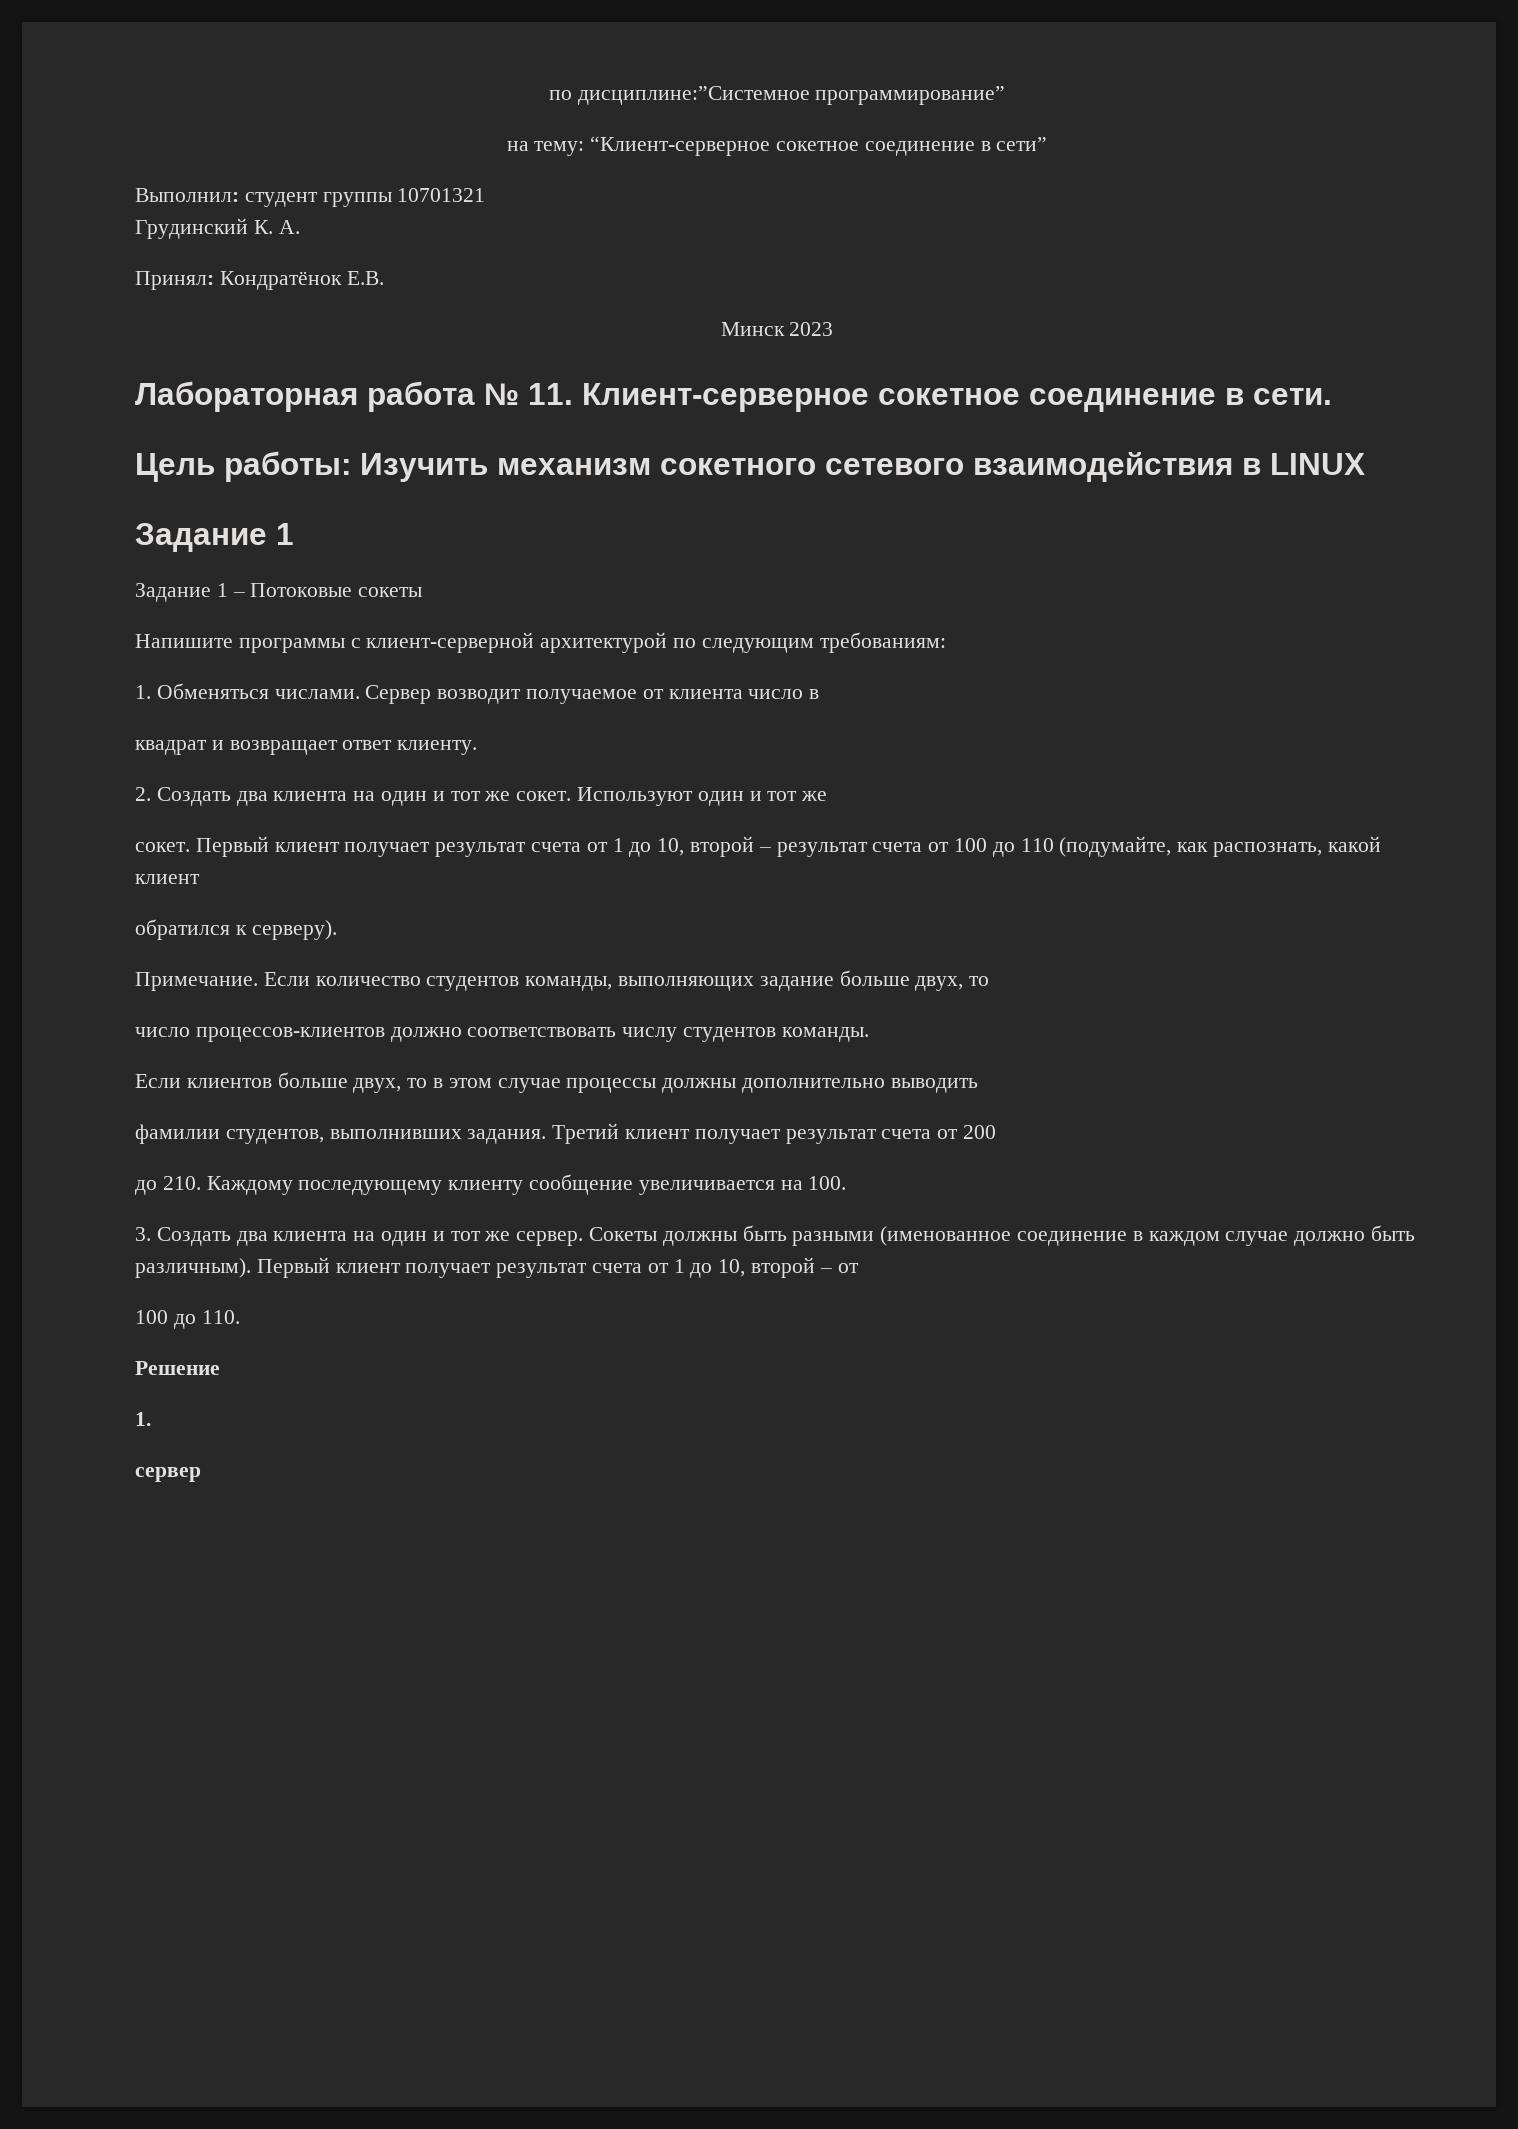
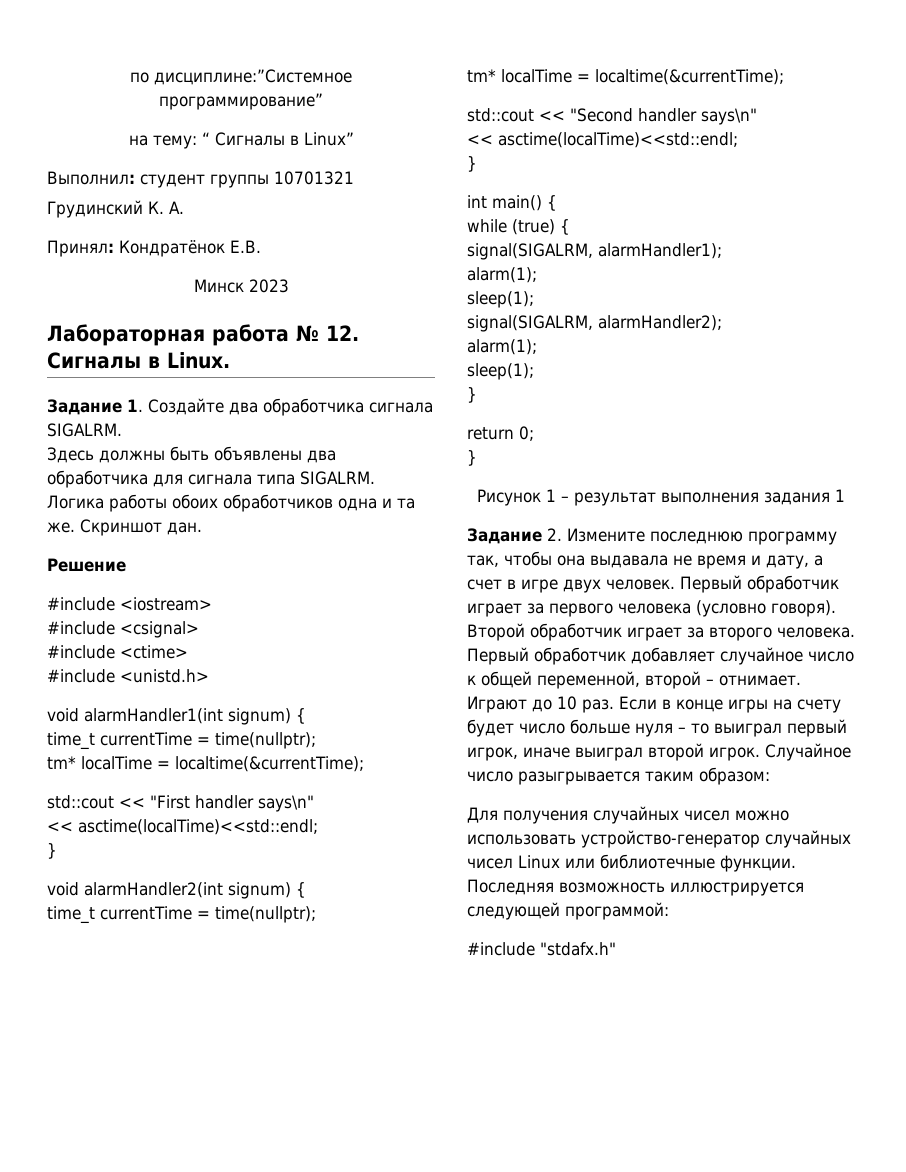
[590,136,1048,156] “Клиент-серверное сокетное соединение в сети” -> [201,132,354,146] “ Сигналы в Linux”
[528,383,1332,412] [135,451,1365,482] [135,523,294,552] [135,583,423,602] [135,632,946,653] [135,683,820,704] [135,740,478,755] [135,787,828,806] [135,836,1381,857] [135,874,200,884] [135,919,337,940] [135,970,990,991] [135,1027,869,1042] [135,1072,978,1093] [135,1123,997,1144] [135,1174,847,1195] [135,1225,1416,1246] [135,1257,859,1278] [135,1310,240,1329] [135,1361,220,1375] [135,1412,151,1426] [135,1467,201,1482] 11. Клиент-серверное сокетное соединение в сети. // Цель работы: Изучить механизм сокетного сетевого взаимодействия в LINUX // Задание 1 // Задание 1 – Потоковые сокеты // Напишите программы с клиент-серверной архитектурой по следующим требованиям: // 1. Обменяться числами. Сервер возводит получаемое от клиента число в // квадрат и возвращает ответ клиенту. // 2. Создать два клиента на один и тот же сокет. Используют один и тот же // сокет. Первый клиент получает результат счета от 1 до 10, второй – результат счета от 100 до 110 (подумайте, как распознать, какой клиент // обратился к серверу). // Примечание. Если количество студентов команды, выполняющих задание больше двух, то // число процессов-клиентов должно соответствовать числу студентов команды. // Если клиентов больше двух, то в этом случае процессы должны дополнительно выводить // фамилии студентов, выполнивших задания. Третий клиент получает результат счета от 200 // до 210. Каждому последующему клиенту сообщение увеличивается на 100. // 3. Создать два клиента на один и тот же сервер. Сокеты должны быть разными (именованное соединение в каждом случае должно быть различным). Первый клиент получает результат счета от 1 до 10, второй – от // 100 до 110. // Решение // 1. // сервер -> [326,325,359,341] [47,352,230,369] [47,398,433,416] [47,423,122,437] [47,446,336,463] [47,470,375,488] [47,494,415,512] [47,519,202,536] [47,558,126,572] [47,597,212,611] [47,621,199,638] [47,645,188,659] [47,669,209,683] [47,708,306,725] [47,732,316,750] [47,756,364,772] [47,795,314,812] [47,819,318,835] [47,843,57,859] [47,882,306,899] [47,906,316,924] [467,69,784,85] [467,108,757,125] [467,132,738,148] [467,156,477,172] [467,195,557,211] [467,219,570,235] [467,243,722,260] [467,267,537,283] [467,291,534,308] [467,315,722,332] [467,339,537,355] [467,363,534,380] [467,387,477,403] [467,426,534,441] [467,450,477,466] [477,489,845,506] [467,528,837,545] [467,551,823,569] [467,575,839,593] [467,600,836,617] [467,623,855,641] [467,647,854,665] [467,671,801,689] [467,696,841,713] [467,719,847,737] [467,743,851,761] [467,767,770,785] [467,806,789,824] [467,830,851,848] [467,854,796,872] [467,879,804,896] [467,902,669,920] [467,942,616,956] 12. Сигналы в Linux. // Задание 1. Создайте два обработчика сигнала SIGALRM. // Здесь должны быть объявлены два обработчика для сигнала типа SIGALRM. Логика работы обоих обработчиков одна и та же. Скриншот дан. // Решение // #include <iostream> // #include <csignal> // #include <ctime> // #include <unistd.h> // void alarmHandler1(int signum) { // time_t currentTime = time(nullptr); // tm* localTime = localtime(&currentTime); // std::cout << "First handler says\n" // << asctime(localTime)<<std::endl; // } // void alarmHandler2(int signum) { // time_t currentTime = time(nullptr); // tm* localTime = localtime(&currentTime); // std::cout << "Second handler says\n" // << asctime(localTime)<<std::endl; // } // int main() { // while (true) { // signal(SIGALRM, alarmHandler1); // alarm(1); // sleep(1); // signal(SIGALRM, alarmHandler2); // alarm(1); // sleep(1); // } // return 0; // } // Рисунок 1 – результат выполнения задания 1 // Задание 2. Измените последнюю программу так, чтобы она выдавала не время и дату, а счет в игре двух человек. Первый обработчик играет за первого человека (условно говоря). Второй обработчик играет за второго человека. Первый обработчик добавляет случайное число к общей переменной, второй – отнимает. Играют до 10 раз. Если в конце игры на счету будет число больше нуля – то выиграл первый игрок, иначе выиграл второй игрок. Случайное число разыгрывается таким образом: // Для получения случайных чисел можно использовать устройство-генератор случайных чисел Linux или библиотечные функции. Последняя возможность иллюстрируется следующей программой: // #include "stdafx.h"

